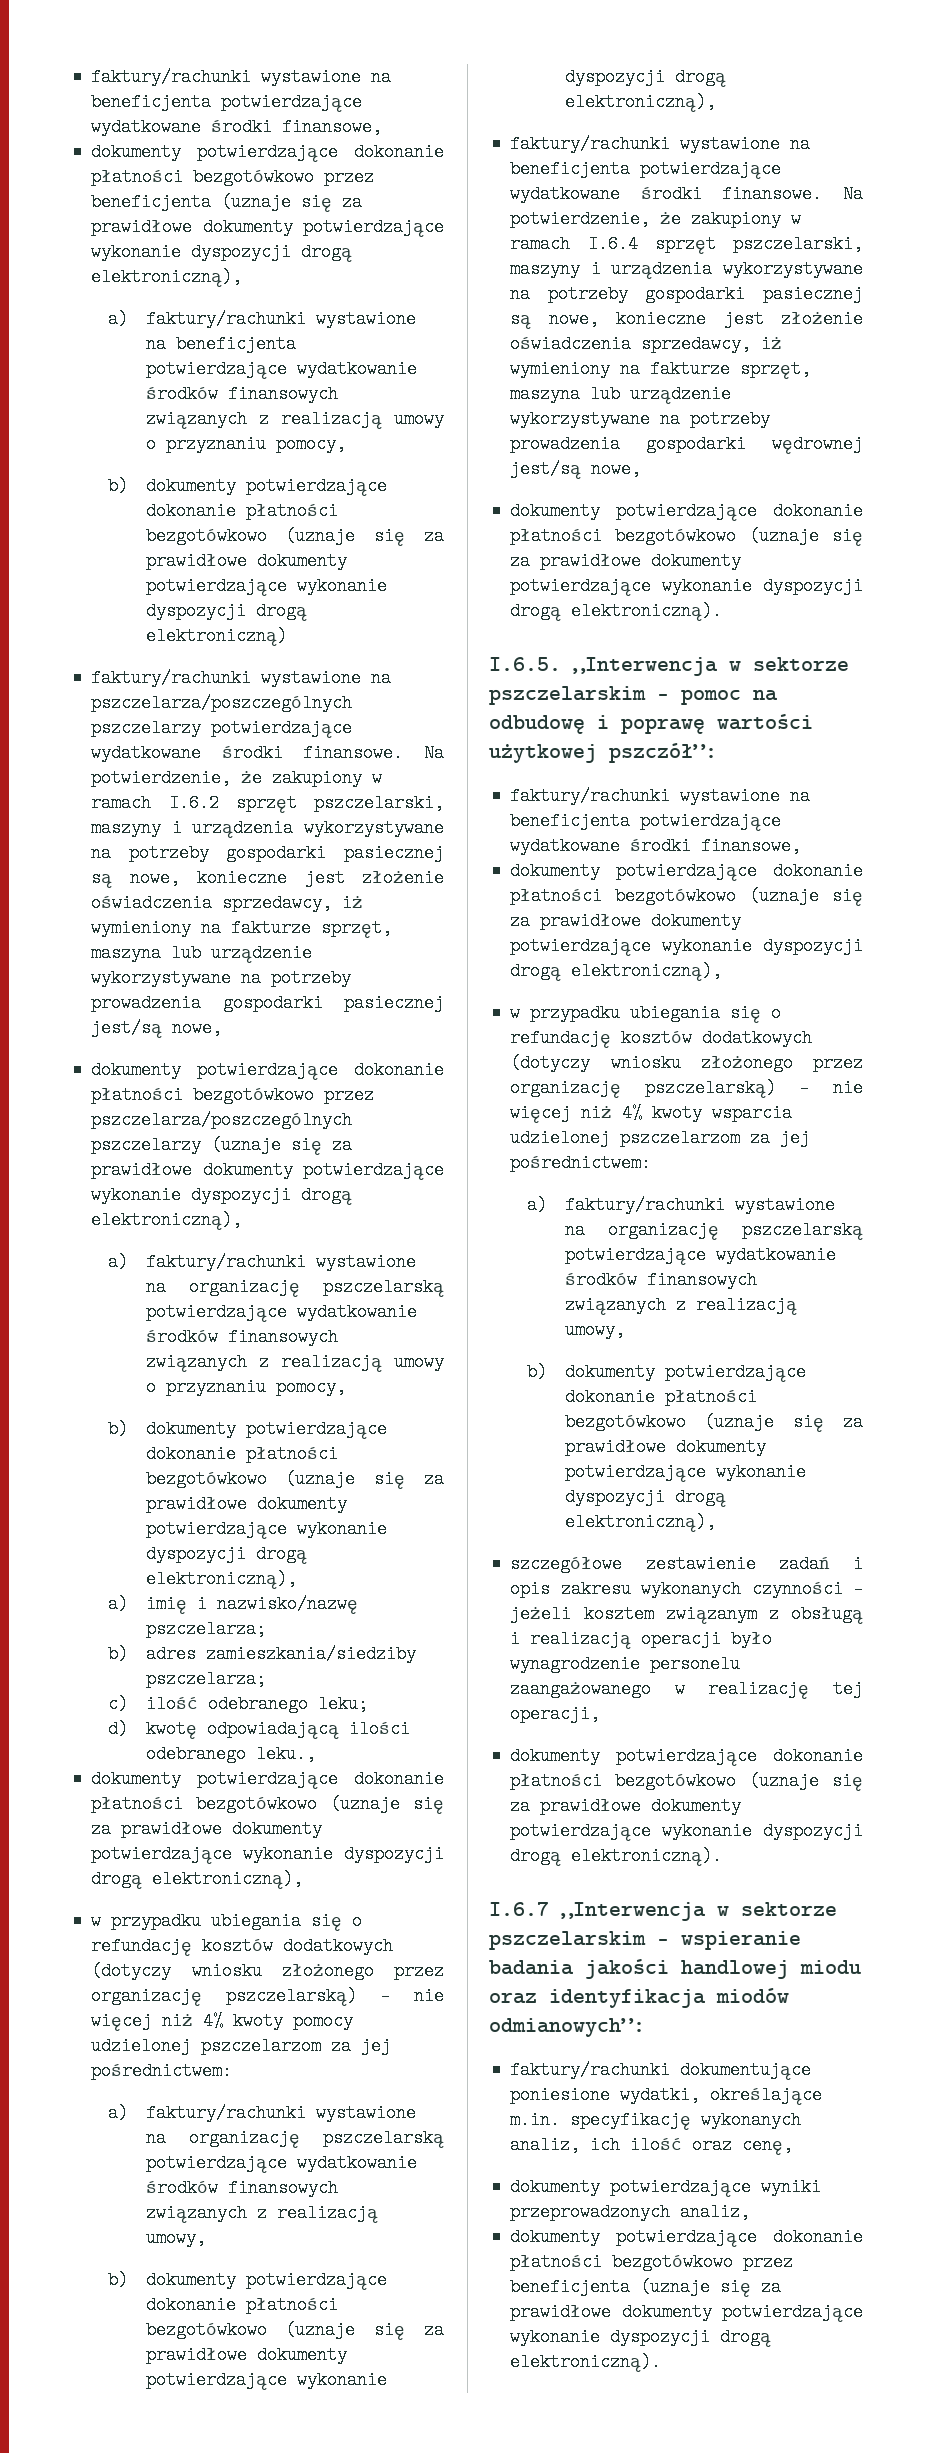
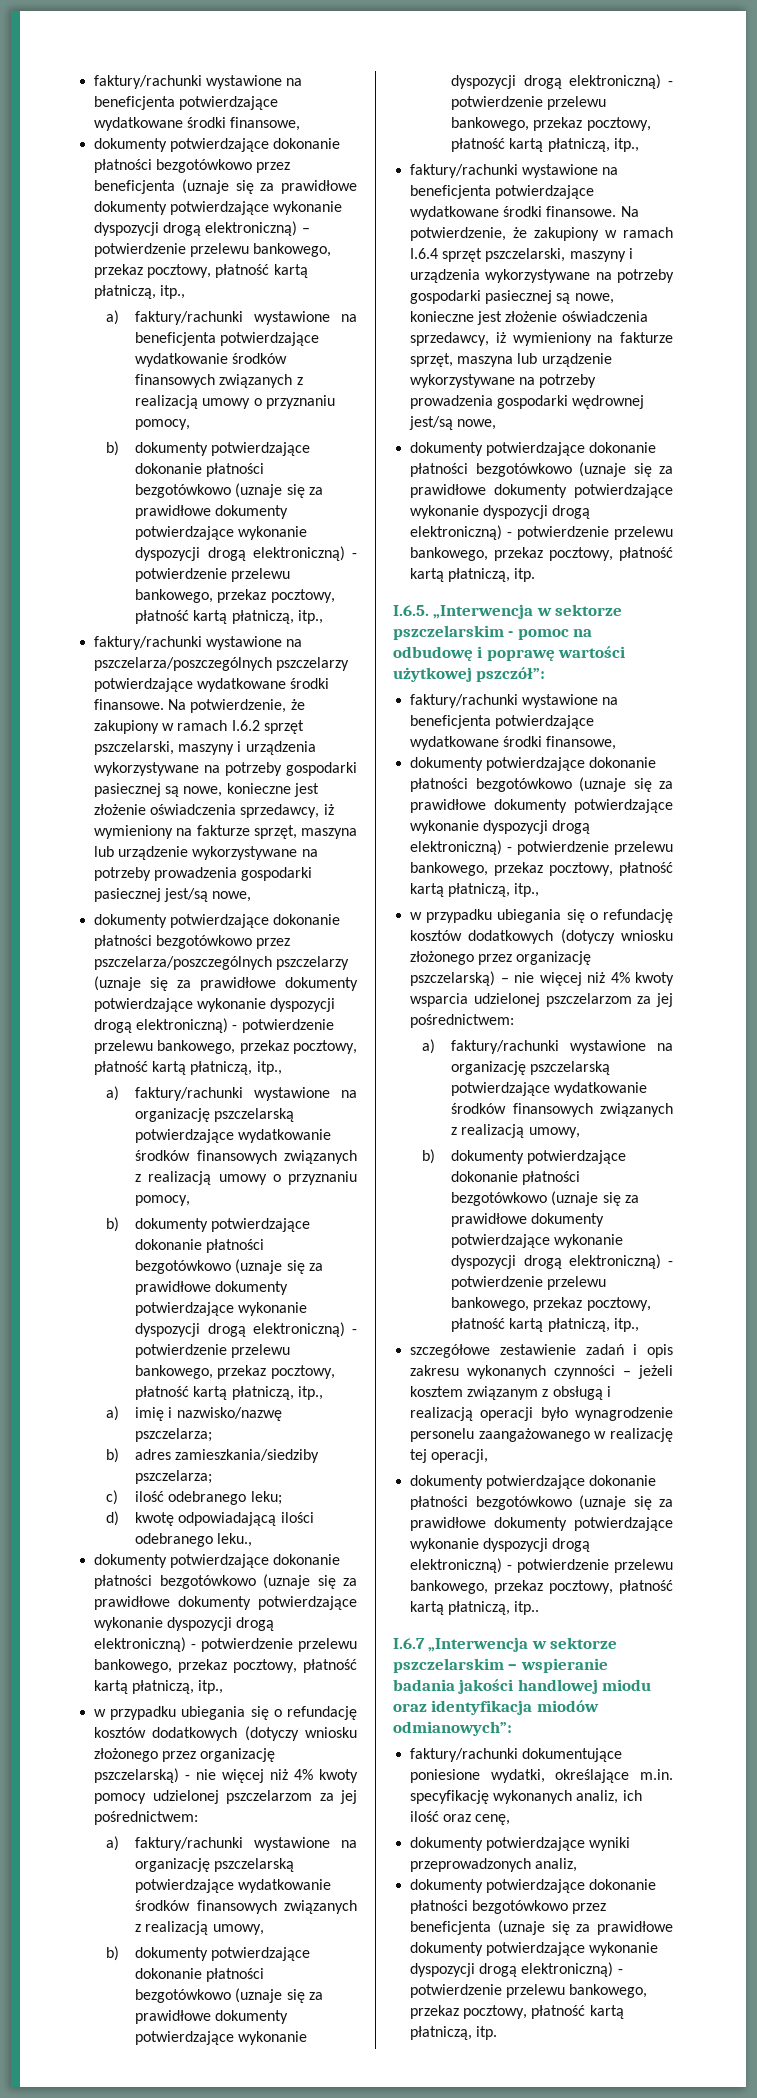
[91,268,243,287] elektroniczną), -> [205,221,310,236] [94,243,332,257] [94,264,308,278] [94,285,186,299] elektroniczną) – potwierdzenie przelewu bankowego, przekaz pocztowy, płatność kartą płatniczą, itp.,
(287, 636) none -> [352,553,357,558] [135,568,291,582] [135,589,335,603] [135,610,323,624] - potwierdzenie przelewu bankowego, przekaz pocztowy, płatność kartą płatniczą, itp.,
[91,1211,243,1230] elektroniczną), -> [136,1018,334,1033] [94,1040,357,1054] [94,1061,282,1075] elektroniczną) - potwierdzenie przelewu bankowego, przekaz pocztowy, płatność kartą płatniczą, itp.,
[145,1570,297,1589] elektroniczną), -> [252,1322,357,1337] [135,1344,291,1358] [135,1365,335,1379] [135,1386,323,1400] elektroniczną) - potwierdzenie przelewu bankowego, przekaz pocztowy, płatność kartą płatniczą, itp.,
[152,1870,304,1889] elektroniczną), -> [94,1637,357,1652] [94,1659,357,1673] [94,1680,224,1694] elektroniczną) - potwierdzenie przelewu bankowego, przekaz pocztowy, płatność kartą płatniczą, itp.,
[564,93,716,112] elektroniczną), -> [568,74,673,89] [451,96,607,110] [451,117,651,131] [451,138,639,152] elektroniczną) - potwierdzenie przelewu bankowego, przekaz pocztowy, płatność kartą płatniczą, itp.,
[571,602,723,621] elektroniczną). -> [410,525,673,540] [410,547,673,561] [410,568,536,582] elektroniczną) - potwierdzenie przelewu bankowego, przekaz pocztowy, płatność kartą płatniczą, itp.
[571,962,723,981] elektroniczną), -> [410,840,673,855] [410,862,673,876] [410,883,540,897] elektroniczną) - potwierdzenie przelewu bankowego, przekaz pocztowy, płatność kartą płatniczą, itp.,
[564,1513,716,1532] elektroniczną), -> [568,1254,673,1269] [451,1276,607,1290] [451,1297,651,1311] [451,1318,639,1332] elektroniczną) - potwierdzenie przelewu bankowego, przekaz pocztowy, płatność kartą płatniczą, itp.,
[571,1847,723,1866] elektroniczną). -> [410,1558,673,1573] [410,1580,673,1594] [410,1601,540,1615] elektroniczną) - potwierdzenie przelewu bankowego, przekaz pocztowy, płatność kartą płatniczą, itp..
[510,2353,662,2372] elektroniczną). -> [521,1962,623,1977] [410,1984,648,1998] [410,2005,624,2019] [410,2026,498,2040] elektroniczną) - potwierdzenie przelewu bankowego, przekaz pocztowy, płatność kartą płatniczą, itp.

